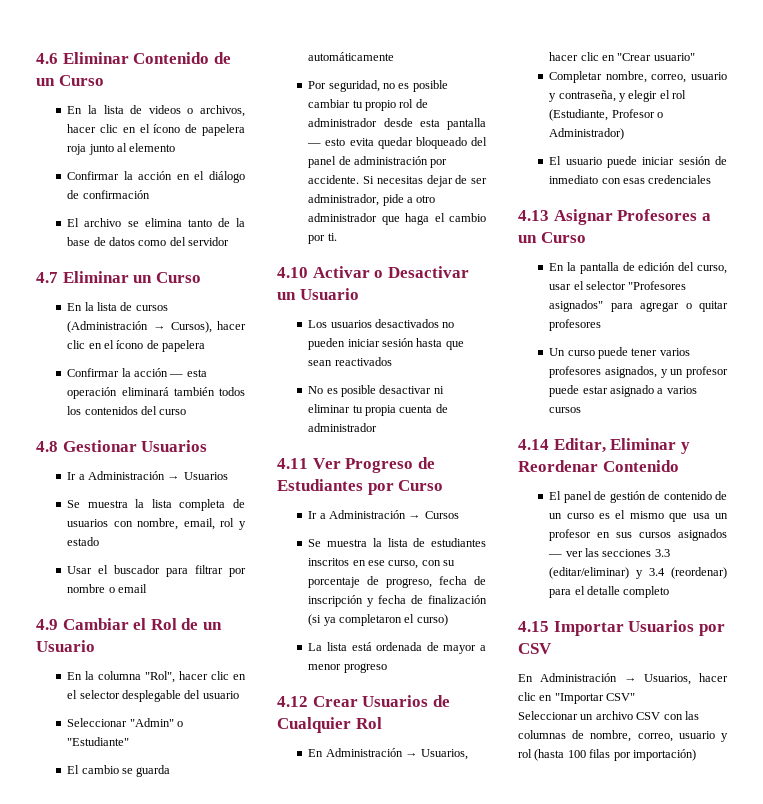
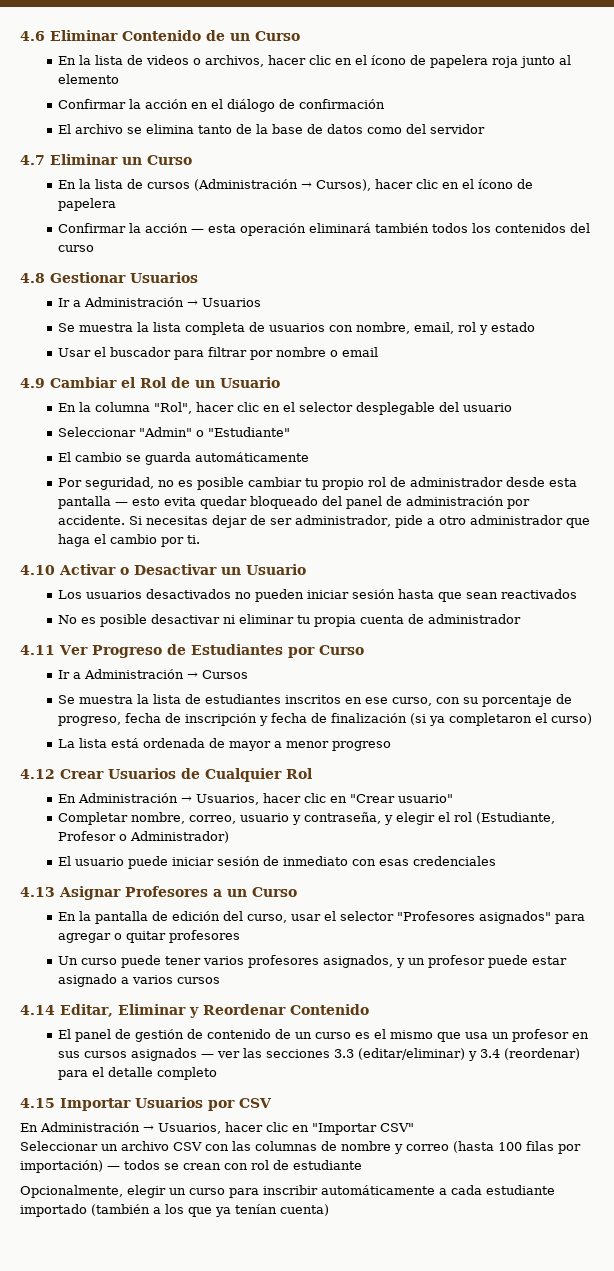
[590,730,728,742] [518,749,532,758] nombre, correo, usuario y rol -> [341,1141,449,1154] nombre y correo
(696, 755) none -> [107,1160,362,1170] [20,1185,555,1198] [20,1204,329,1217] — todos se crean con rol de estudiante // Opcionalmente, elegir un curso para inscribir automáticamente a cada estudiante importado (también a los que ya tenían cuenta)

